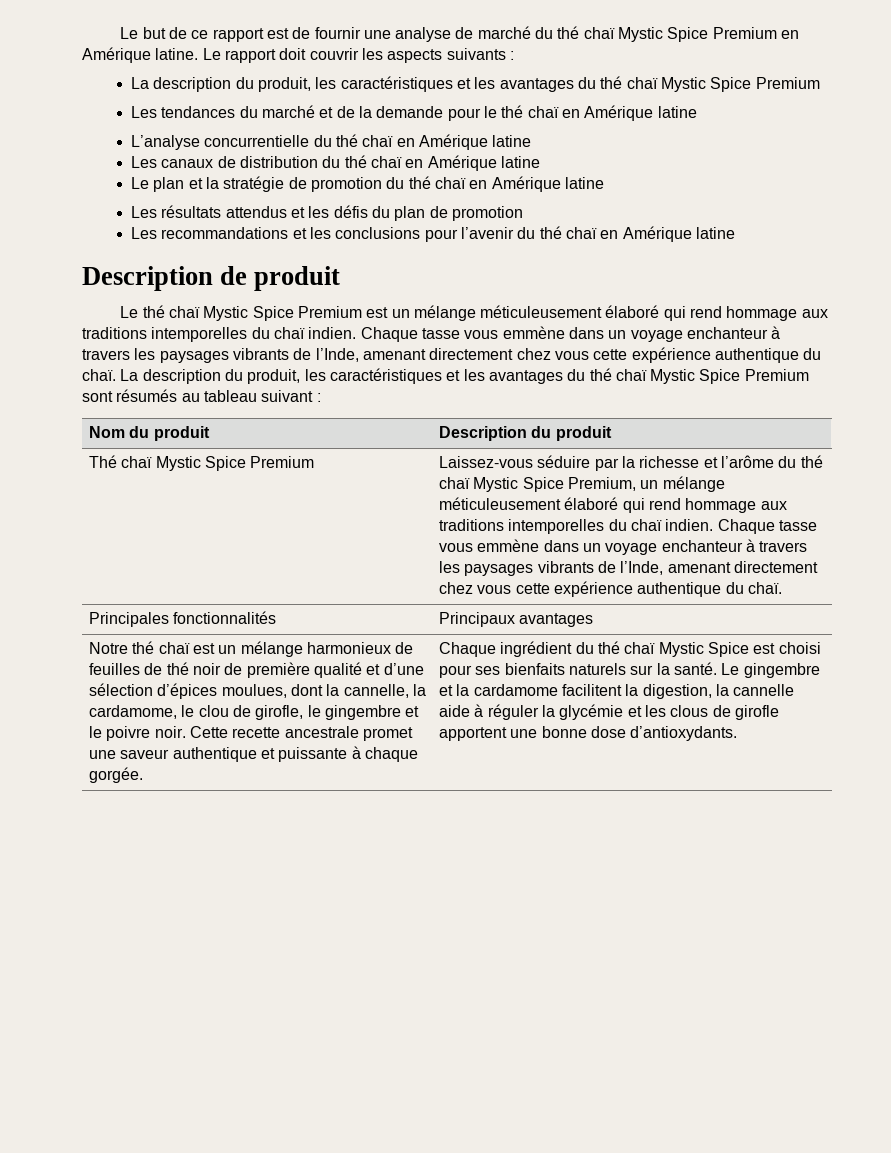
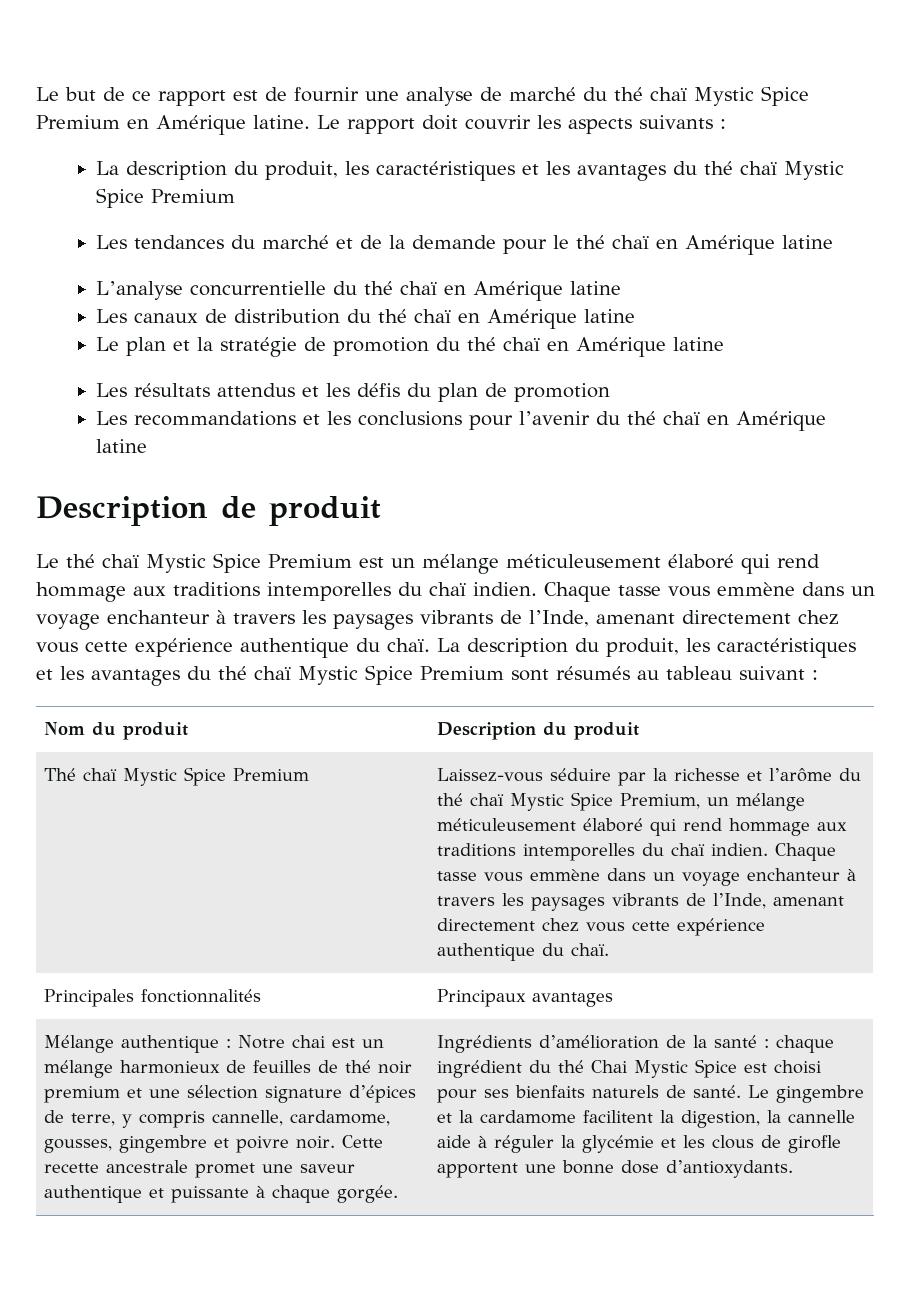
[88,641,190,654] Notre thé chaï -> [44,1035,326,1053] Mélange authentique : Notre chai
[224,662,424,678] [88,683,426,699] [88,705,420,720] [88,726,102,738] de première qualité et d’une sélection d’épices moulues, dont la cannelle, la cardamome, le clou de girofle, le gingembre et le -> [44,1085,417,1103] [44,1110,391,1128] [44,1135,230,1153] premium et une sélection signature d’épices de terre, y compris cannelle, cardamome, gousses, gingembre et
[438,642,496,657] Chaque -> [437,1035,835,1053] Ingrédients d’amélioration de la santé : chaque
[624,642,656,654] chaï -> [591,1060,628,1073] Chai
[630,663,670,675] sur la -> [666,1085,687,1098] de

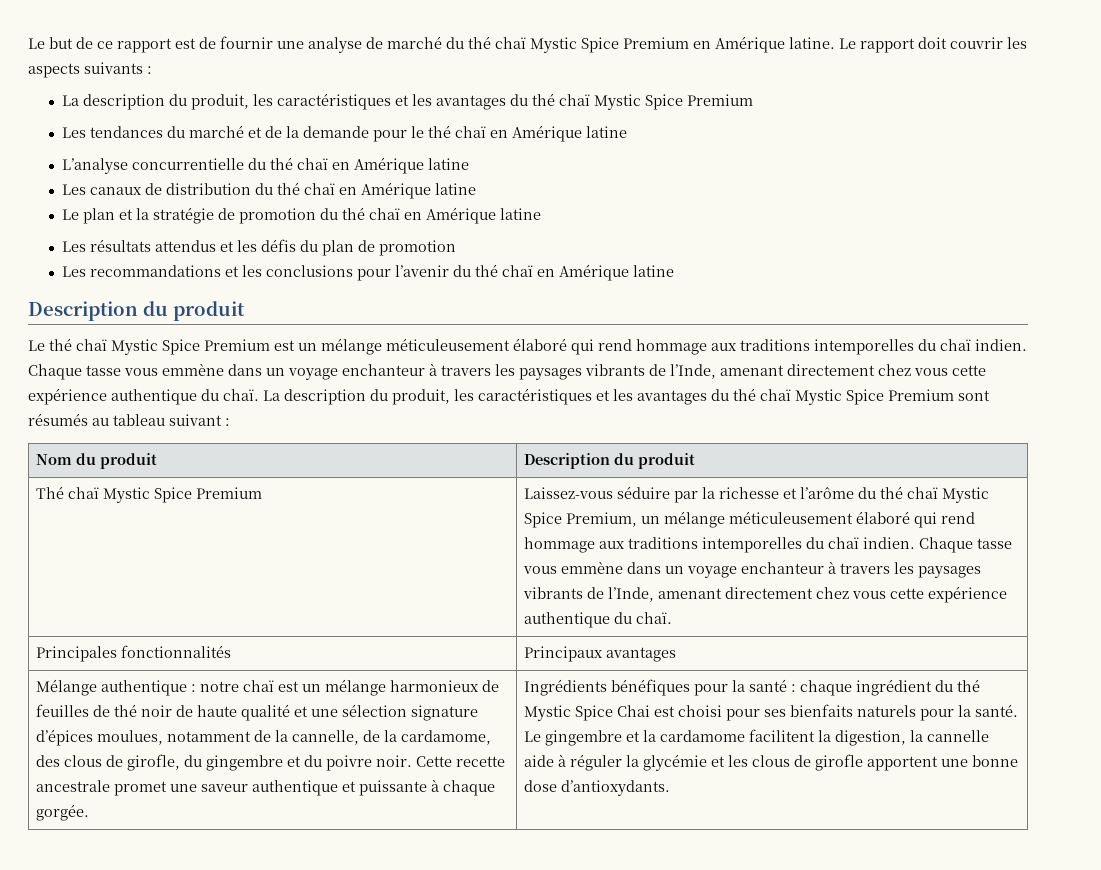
[221,496,256,519] de -> [143,301,168,316] du
[238,1035,326,1049] Notre chai -> [199,680,274,692] notre chaï
[44,1086,121,1103] premium -> [175,704,290,721] de haute qualité
[44,1110,391,1128] [44,1135,230,1153] de terre, y compris cannelle, cardamome, gousses, gingembre et -> [96,730,491,745] [35,754,322,771] moulues, notamment de la cannelle, de la cardamome, des clous de girofle, du gingembre et du
[539,1035,687,1049] d’amélioration de -> [610,679,728,696] bénéfiques pour
[591,1059,738,1078] Chai Mystic Spice -> [523,705,650,721] Mystic Spice Chai
[666,1085,687,1098] de -> [919,705,971,721] pour la

